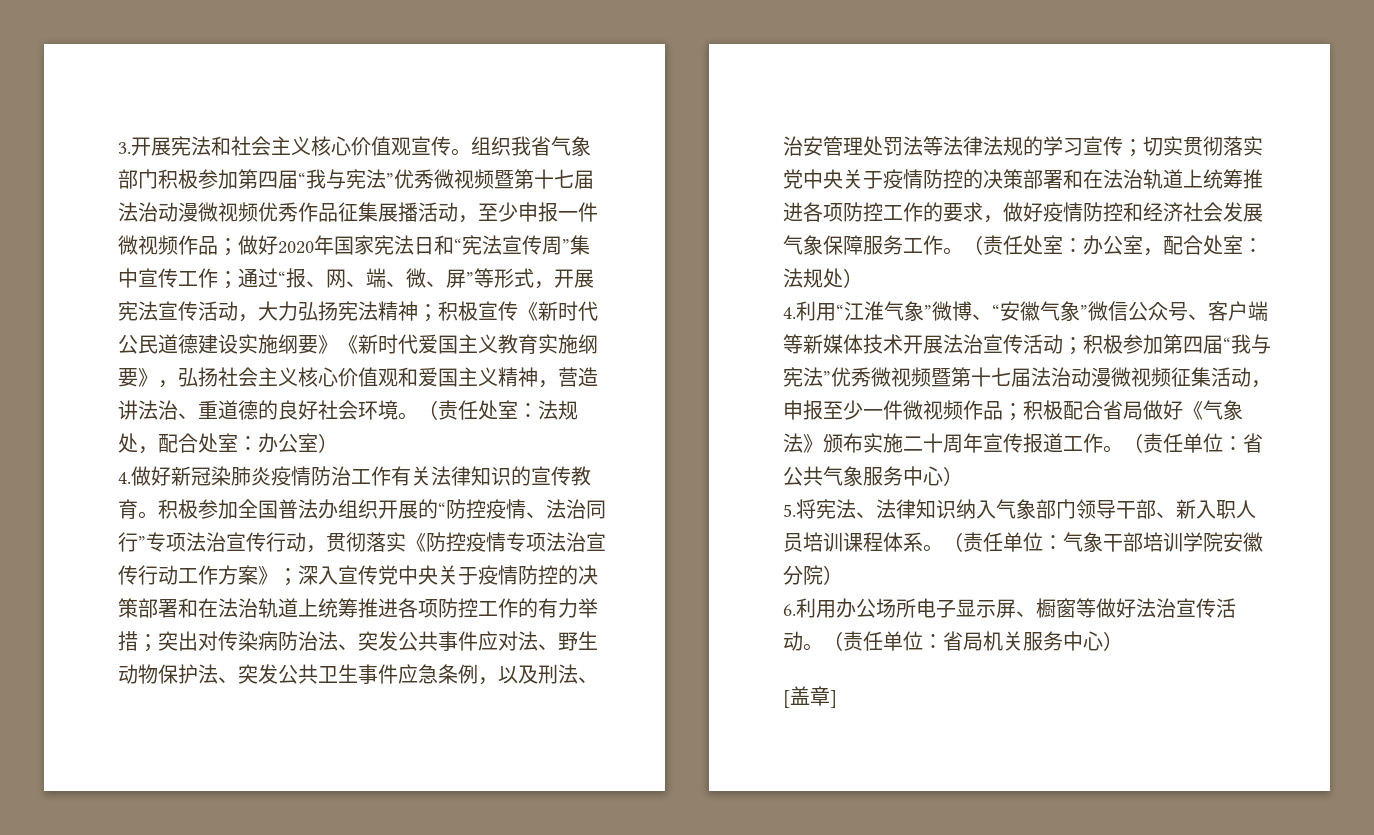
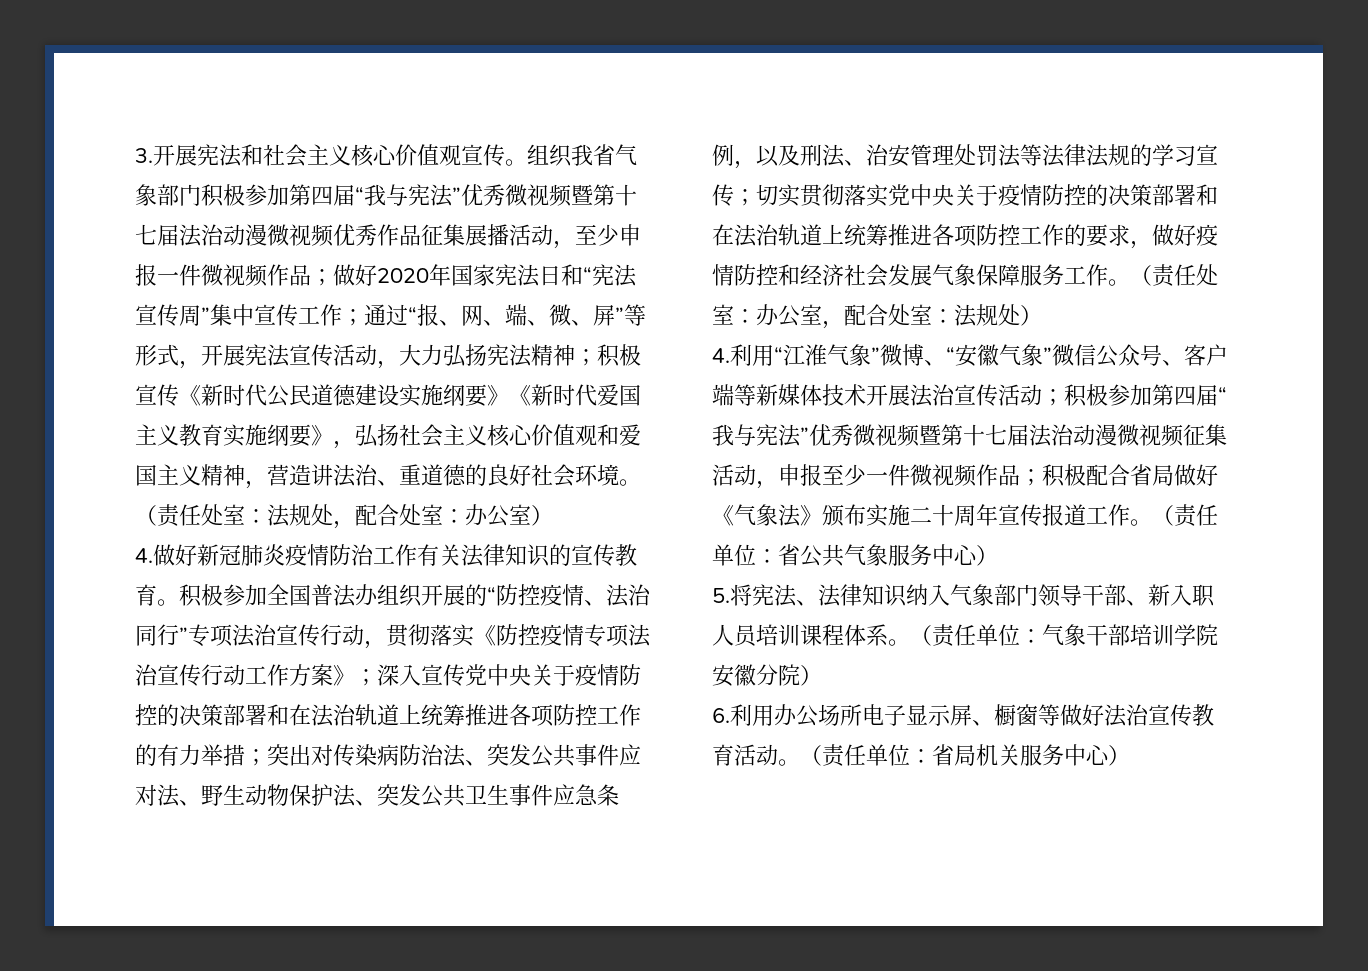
[211,466,231,486] 染 -> (241, 555) none
(1216, 608) none -> [1192,704,1214,726] [712,744,734,766] 教育
[783,686,837,708] // [盖章] -> (1130, 755) none

